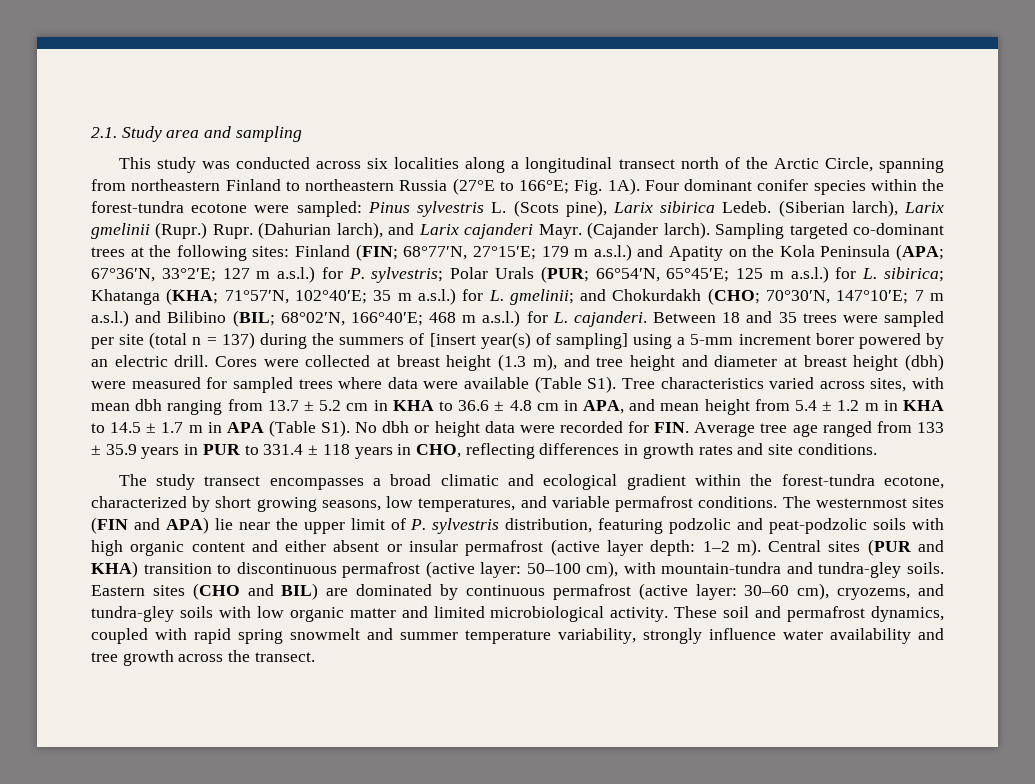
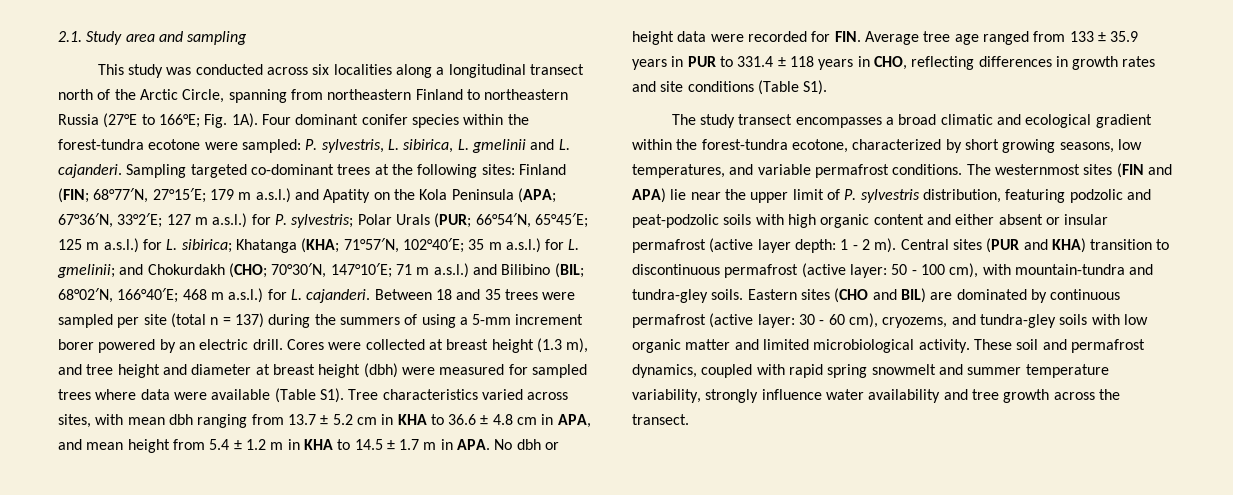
[367,200,944,217] [91,222,710,239] Pinus sylvestris L. (Scots pine), Larix sibirica Ledeb. (Siberian larch), Larix gmelinii (Rupr.) Rupr. (Dahurian larch), and Larix cajanderi Mayr. (Cajander larch). -> [305,139,570,153] [58,164,122,178] P. sylvestris, L. sibirica, L. gmelinii and L. cajanderi.
[914,290,924,301] 7 -> [395,264,412,275] 71
[429,332,628,349] [insert year(s) of sampling] -> (418, 319) none
[226,420,351,437] APA (Table S1). -> [457,439,491,450] APA.
[797,443,877,455] conditions. -> [687,80,828,95] conditions (Table S1).
[702,541,730,552] 1–2 -> [840,239,870,250] 1 - 2
[526,563,581,574] 50–100 -> [891,264,945,275] 50 - 100
[744,585,790,596] 30–60 -> [798,314,845,325] 30 - 60

